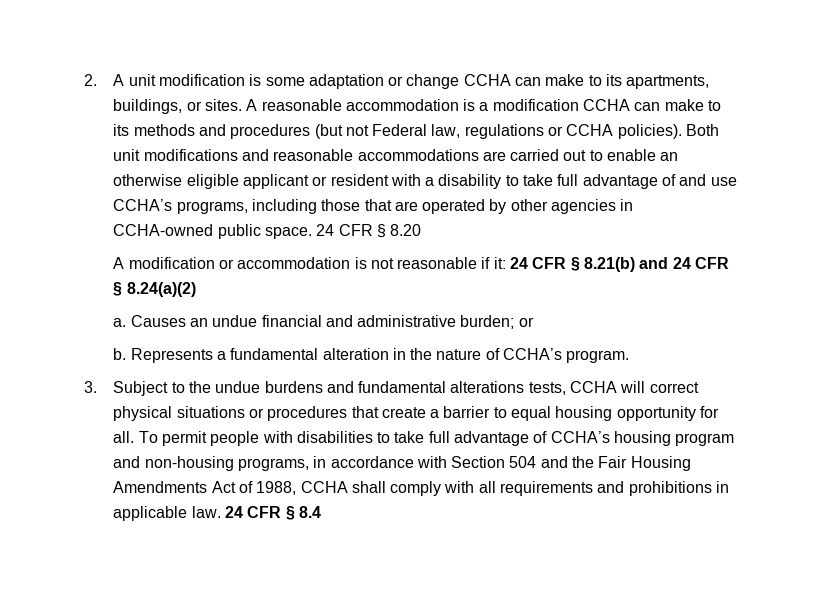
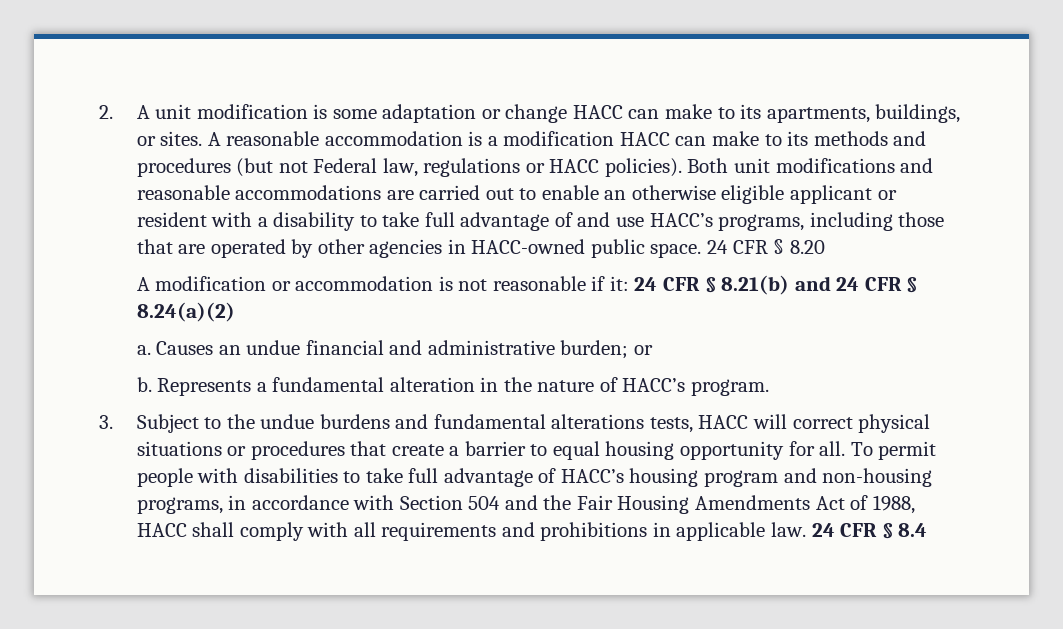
[463,74,511,86] CCHA -> [572,105,623,119] HACC
[583,99,631,111] CCHA -> [619,132,670,146] HACC
[566,124,614,136] CCHA -> [549,159,600,173] HACC
[113,199,173,211] CCHA’s -> [649,213,713,227] HACC’s
[113,224,214,236] CCHA-owned -> [471,239,586,254] HACC-owned
[503,348,563,360] CCHA’s -> [622,378,686,392] HACC’s
[570,381,618,393] CCHA -> [698,415,749,429] HACC
[550,431,610,443] CCHA’s -> [560,469,624,483] HACC’s
[300,481,348,493] CCHA -> [136,523,187,537] HACC

